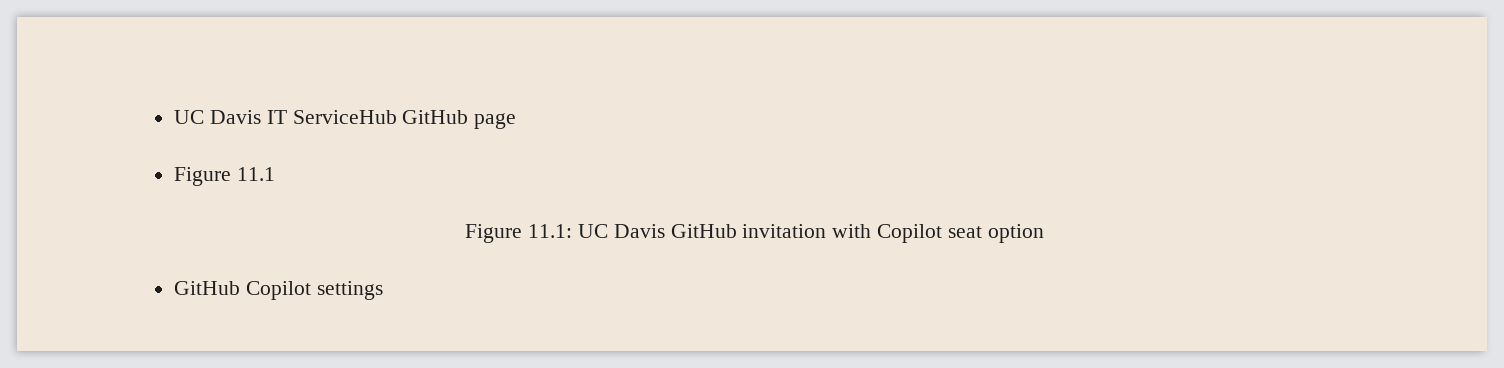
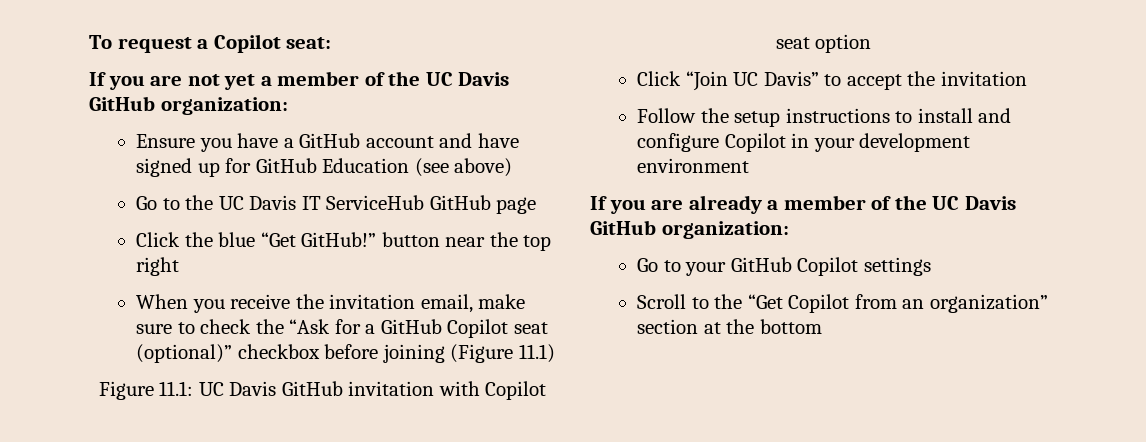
(174, 117) none -> [89,34,332,53] [89,71,510,90] [89,96,288,115] [136,133,519,152] [136,158,513,177] [136,195,214,210] To request a Copilot seat: // If you are not yet a member of the UC Davis GitHub organization: // Ensure you have a GitHub account and have signed up for GitHub Education (see above) // Go to the
[174,167,276,186] Figure 11.1 -> [136,232,552,251] [136,257,180,276] [136,294,526,313] [136,319,548,338] [136,344,555,363] Click the blue “Get GitHub!” button near the top right // When you receive the invitation email, make sure to check the “Ask for a GitHub Copilot seat (optional)” checkbox before joining (Figure 11.1)
[174,281,383,300] GitHub Copilot settings -> [637,71,1027,91] [637,108,1012,127] [637,133,971,152] [637,158,750,173] [590,195,1016,214] [590,220,789,239] [637,257,931,276] [637,294,1048,313] [637,319,822,334] Click “Join UC Davis” to accept the invitation // Follow the setup instructions to install and configure Copilot in your development environment // If you are already a member of the UC Davis GitHub organization: // Go to your GitHub Copilot settings // Scroll to the “Get Copilot from an organization” section at the bottom

